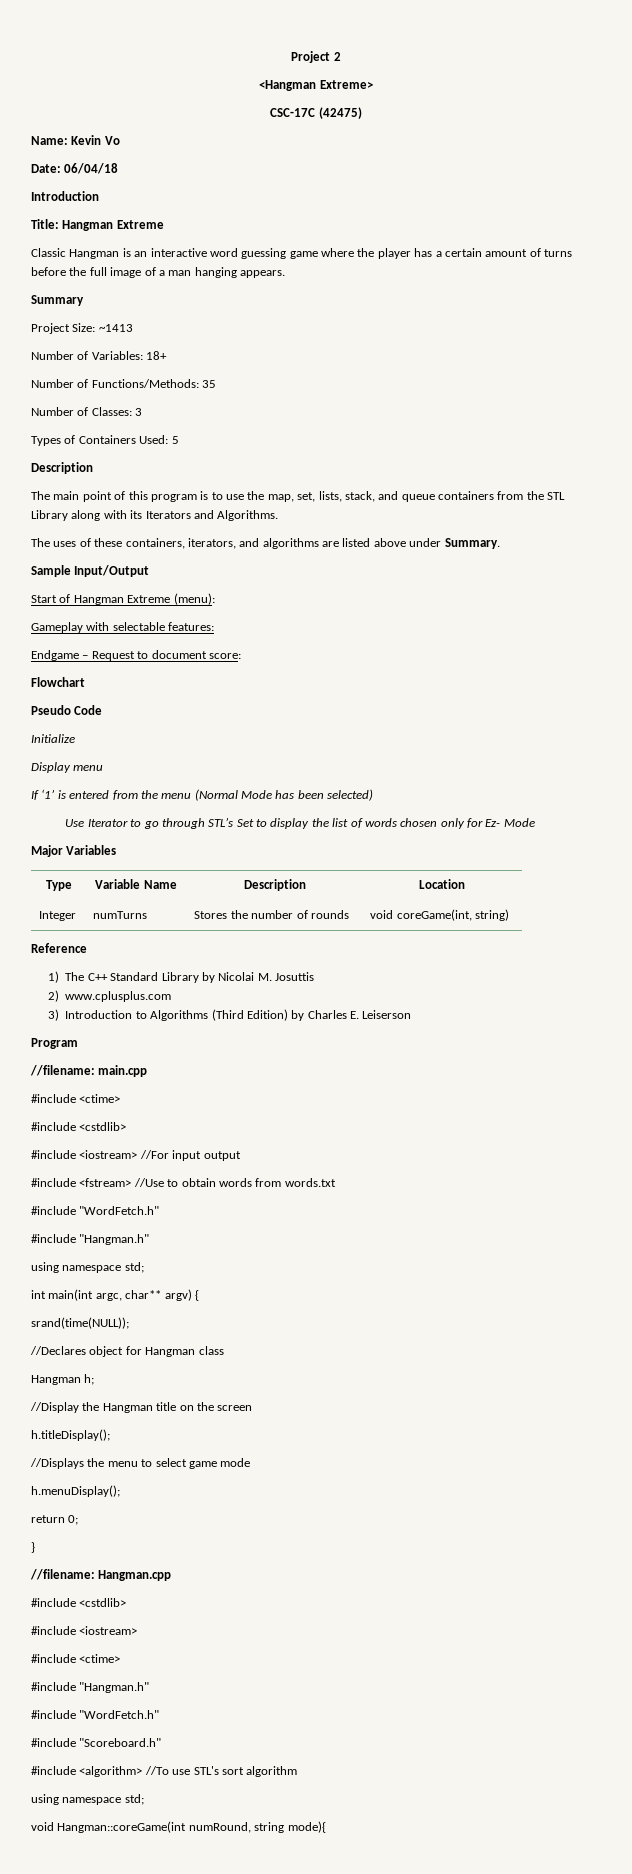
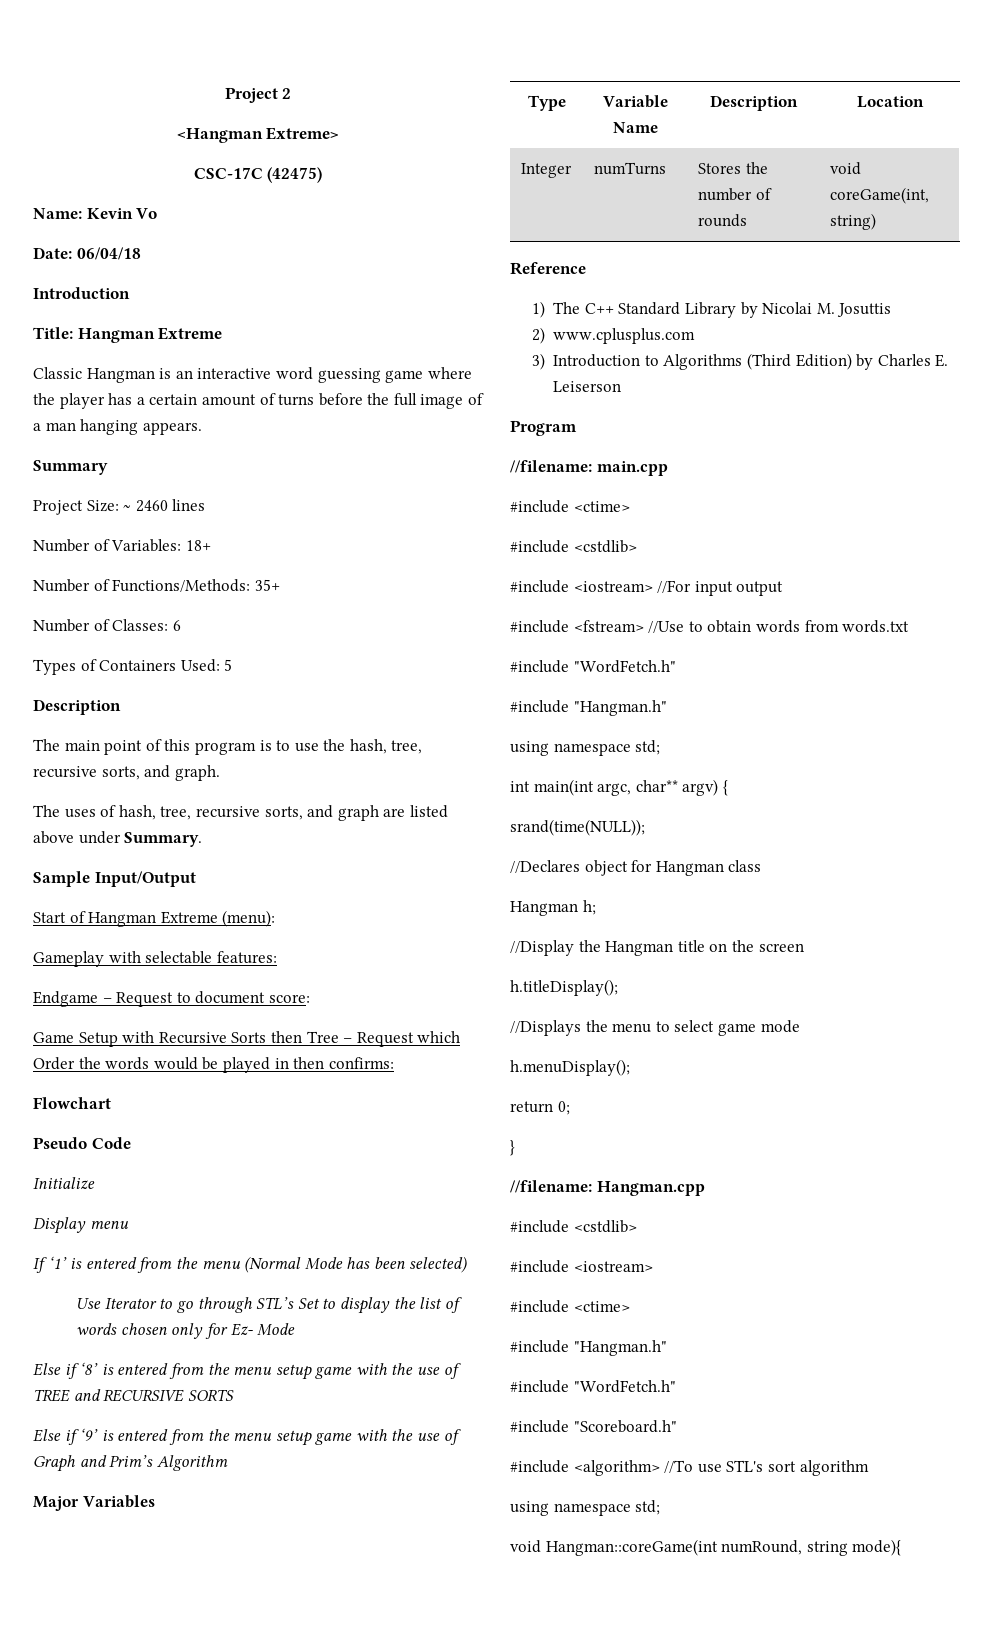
[98,324,133,332] ~1413 -> [123,499,206,512] ~ 2460 lines
[202,380,217,388] 35 -> [254,579,280,591] 35+
[135,408,143,416] 3 -> [172,620,181,631] 6
[267,491,566,502] [31,510,279,521] [31,538,319,549] map, set, lists, stack, and queue containers from the STL Library along with its Iterators and Algorithms. // The uses of these containers, iterators, and algorithms -> [349,739,423,754] [33,765,220,781] [33,805,379,821] hash, tree, recursive sorts, and graph. // The uses of hash, tree, recursive sorts, and graph
(241, 656) none -> [33,1031,461,1047] [33,1057,394,1073] // Game Setup with Recursive Sorts then Tree – Request which Order the words would be played in then confirms:
(535, 822) none -> [33,1362,461,1380] [33,1389,234,1402] [33,1428,461,1446] [33,1455,228,1472] // Else if ‘8’ is entered from the menu setup game with the use of TREE and RECURSIVE SORTS // Else if ‘9’ is entered from the menu setup game with the use of Graph and Prim’s Algorithm

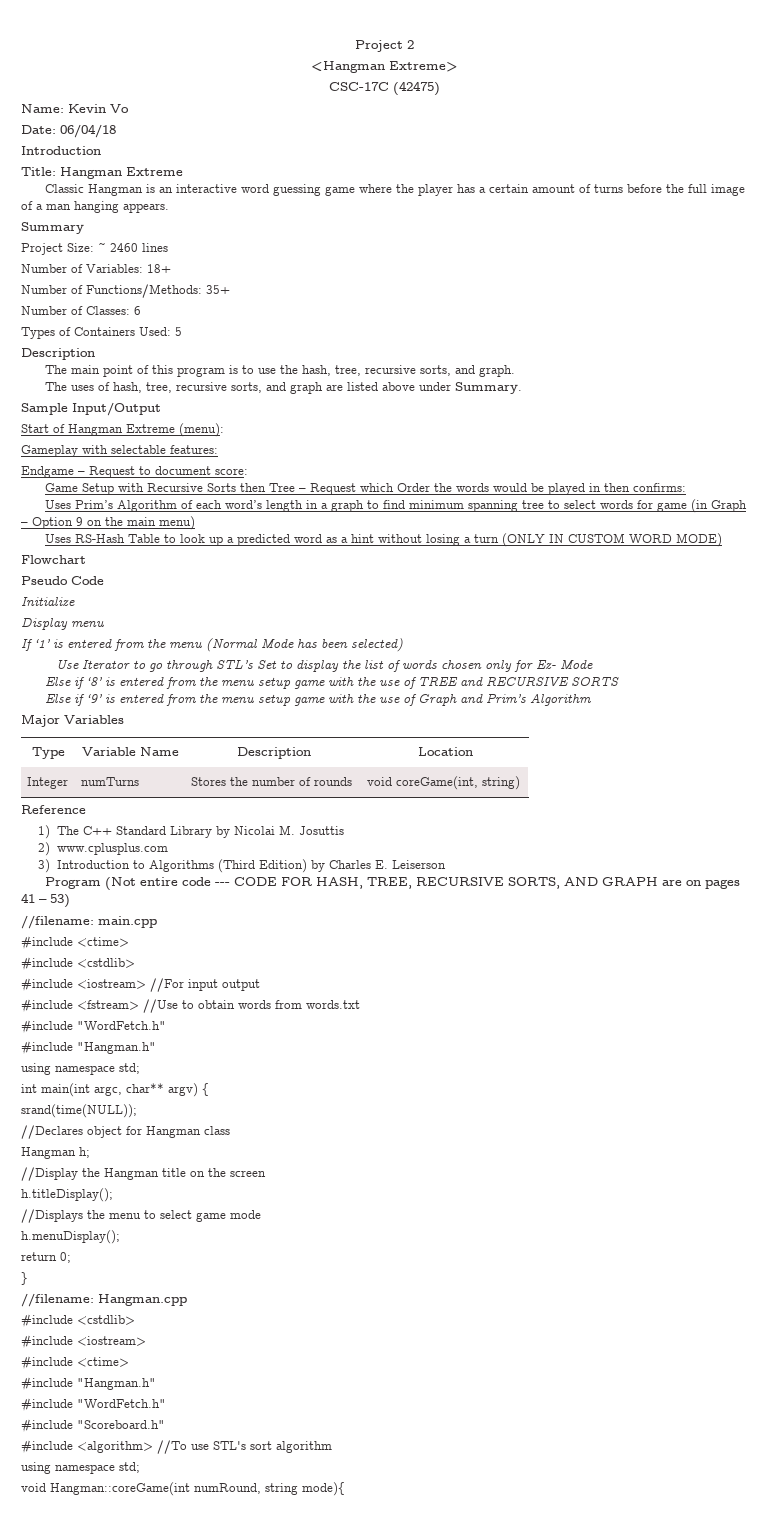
(394, 1063) none -> [45,499,748,513] [21,516,195,530] [45,533,723,547] // Uses Prim’s Algorithm of each word’s length in a graph to find minimum spanning tree to select words for game (in Graph – Option 9 on the main menu) // Uses RS-Hash Table to look up a predicted word as a hint without losing a turn (ONLY IN CUSTOM WORD MODE)
(577, 428) none -> [105,877,741,890] [21,893,70,908] (Not entire code --- CODE FOR HASH, TREE, RECURSIVE SORTS, AND GRAPH are on pages 41 – 53)

